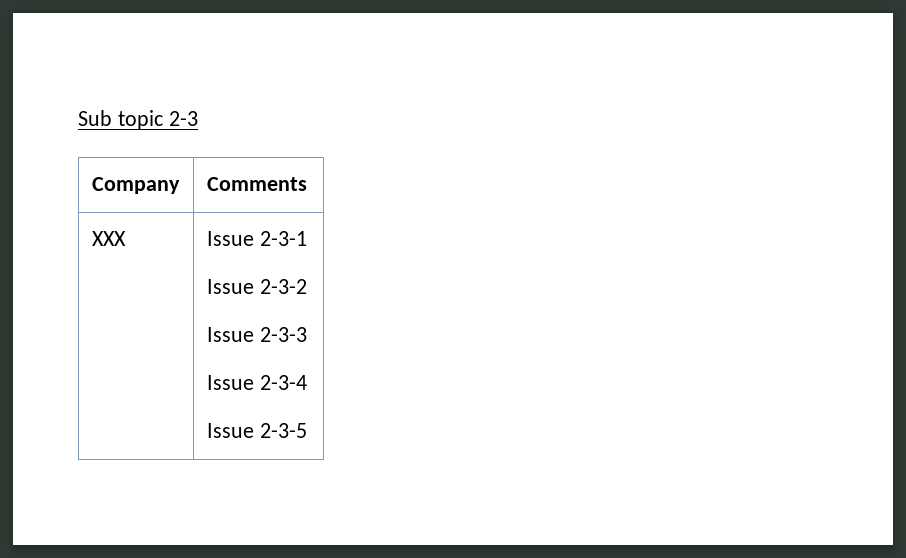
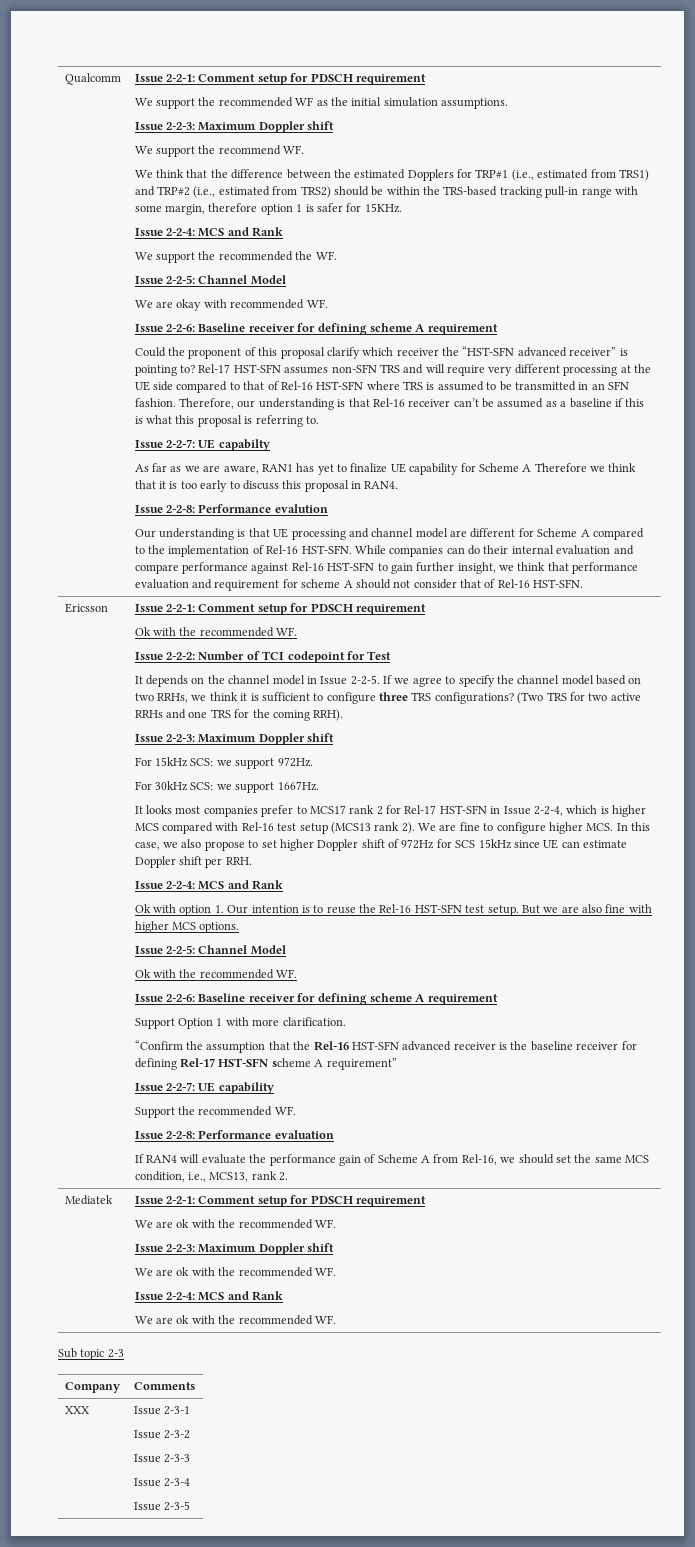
(78, 118) none -> [64,73,121,85] [134,73,426,85] [134,97,509,109] [134,121,335,133] [134,145,305,157] [134,169,649,181] [134,186,638,198] [134,203,402,215] [134,227,284,237] [134,251,337,263] [134,275,286,285] [134,299,328,311] [134,323,498,335] [134,346,628,359] [134,364,651,376] [134,381,630,393] [134,398,645,410] [134,415,319,427] [134,439,270,451] [134,463,637,475] [134,480,399,492] [134,504,328,513] [134,528,644,540] [134,545,634,557] [134,562,639,574] [134,579,584,591] [64,603,108,613] [134,603,426,615] [134,627,298,637] [134,651,392,663] [134,675,642,687] [134,692,641,704] [134,709,344,721] [134,733,335,745] [134,757,313,769] [134,781,319,793] [134,805,647,817] [134,822,651,834] [134,839,628,851] [134,856,252,868] [134,880,284,890] [134,904,652,916] [134,921,240,933] [134,945,286,955] [134,969,298,979] [134,993,498,1005] [134,1017,346,1029] [134,1040,637,1053] [134,1058,397,1070] [134,1082,274,1094] [134,1106,296,1118] [134,1130,334,1139] [134,1154,650,1166] [134,1171,289,1182] [64,1195,113,1205] [134,1195,426,1207] [134,1219,336,1229] [134,1243,335,1255] [134,1267,336,1277] [134,1291,284,1301] [134,1315,336,1325] Qualcomm | Issue 2-2-1: Comment setup for PDSCH requirement // We support the recommended WF as the initial simulation assumptions. // Issue 2-2-3: Maximum Doppler shift // We support the recommend WF. // We think that the difference between the estimated Dopplers for TRP#1 (i.e., estimated from TRS1) and TRP#2 (i.e., estimated from TRS2) should be within the TRS-based tracking pull-in range with some margin, therefore option 1 is safer for 15KHz. // Issue 2-2-4: MCS and Rank // We support the recommended the WF. // Issue 2-2-5: Channel Model // We are okay with recommended WF. // Issue 2-2-6: Baseline receiver for defining scheme A requirement // Could the proponent of this proposal clarify which receiver the “HST-SFN advanced receiver” is pointing to? Rel-17 HST-SFN assumes non-SFN TRS and will require very different processing at the UE side compared to that of Rel-16 HST-SFN where TRS is assumed to be transmitted in an SFN fashion. Therefore, our understanding is that Rel-16 receiver can’t be assumed as a baseline if this is what this proposal is referring to. // Issue 2-2-7: UE capabilty // As far as we are aware, RAN1 has yet to finalize UE capability for Scheme A Therefore we think that it is too early to discuss this proposal in RAN4. // Issue 2-2-8: Performance evalution // Our understanding is that UE processing and channel model are different for Scheme A compared to the implementation of Rel-16 HST-SFN. While companies can do their internal evaluation and compare performance against Rel-16 HST-SFN to gain further insight, we think that performance evaluation and requirement for scheme A should not consider that of Rel-16 HST-SFN. // Ericsson | Issue 2-2-1: Comment setup for PDSCH requirement // Ok with the recommended WF. // Issue 2-2-2: Number of TCI codepoint for Test // It depends on the channel model in Issue 2-2-5. If we agree to specify the channel model based on two RRHs, we think it is sufficient to configure three TRS configurations? (Two TRS for two active RRHs and one TRS for the coming RRH). // Issue 2-2-3: Maximum Doppler shift // For 15kHz SCS: we support 972Hz. // For 30kHz SCS: we support 1667Hz. // It looks most companies prefer to MCS17 rank 2 for Rel-17 HST-SFN in Issue 2-2-4, which is higher MCS compared with Rel-16 test setup (MCS13 rank 2). We are fine to configure higher MCS. In this case, we also propose to set higher Doppler shift of 972Hz for SCS 15kHz since UE can estimate Doppler shift per RRH. // Issue 2-2-4: MCS and Rank // Ok with option 1. Our intention is to reuse the Rel-16 HST-SFN test setup. But we are also fine with higher MCS options. // Issue 2-2-5: Channel Model // Ok with the recommended WF. // Issue 2-2-6: Baseline receiver for defining scheme A requirement // Support Option 1 with more clarification. // “Confirm the assumption that the Rel-16 HST-SFN advanced receiver is the baseline receiver for defining Rel-17 HST-SFN scheme A requirement” // Issue 2-2-7: UE capability // Support the recommended WF. // Issue 2-2-8: Performance evaluation // If RAN4 will evaluate the performance gain of Scheme A from Rel-16, we should set the same MCS condition, i.e., MCS13, rank 2. // Mediatek | Issue 2-2-1: Comment setup for PDSCH requirement // We are ok with the recommended WF. // Issue 2-2-3: Maximum Doppler shift // We are ok with the recommended WF. // Issue 2-2-4: MCS and Rank // We are ok with the recommended WF. //

